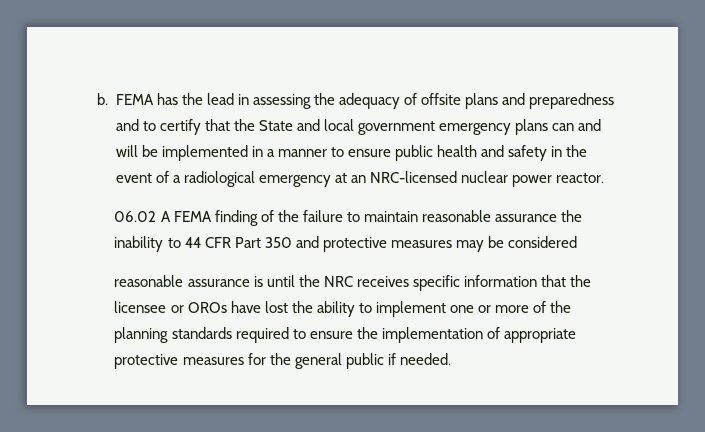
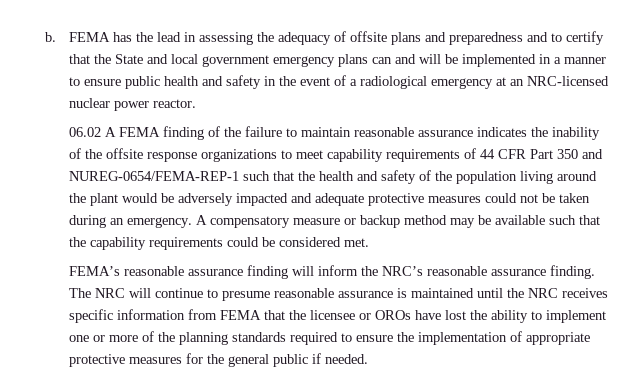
(557, 218) none -> [477,127,528,137] indicates
[167,238,181,248] to -> [69,148,477,162] of the offsite response organizations to meet capability requirements of
[322,236,578,252] protective measures may be considered // -> [69,170,598,184] [69,193,591,206] [69,215,601,228] [69,237,370,250] [69,265,596,279] [69,288,271,301] NUREG-0654/FEMA-REP-1 such that the health and safety of the population living around the plant would be adversely impacted and adequate protective measures could not be taken during an emergency. A compensatory measure or backup method may be available such that the capability requirements could be considered met. // FEMA’s reasonable assurance finding will inform the NRC’s reasonable assurance finding. The NRC will continue to presume
(263, 281) none -> [411,288,475,298] maintained
(537, 281) none -> [188,309,262,320] from FEMA

